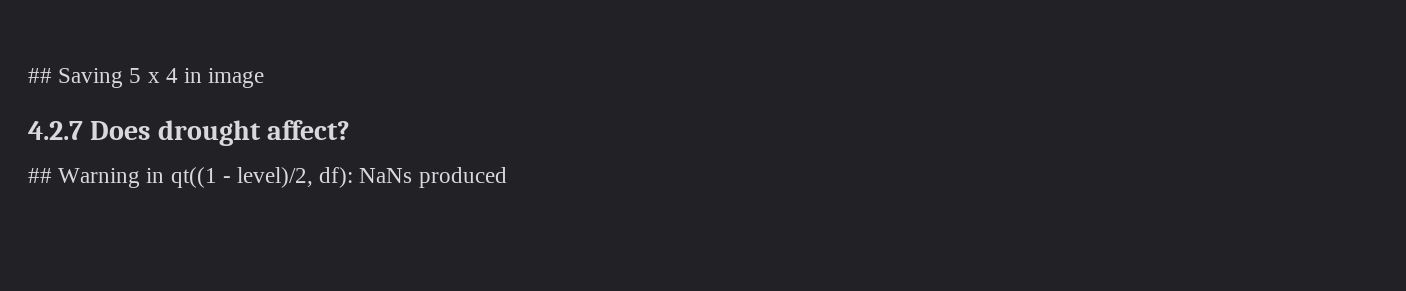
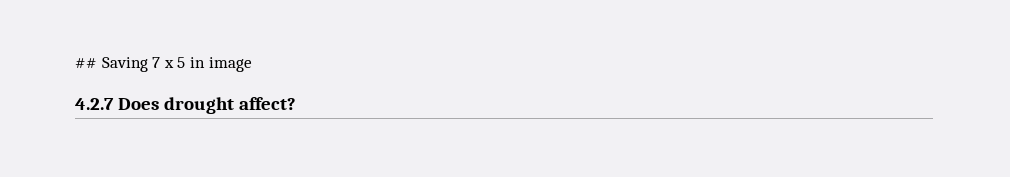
[129,68,178,83] 5 x 4 -> [152,57,186,68] 7 x 5
[28,167,507,188] // ## Warning in qt((1 - level)/2, df): NaNs produced -> (296, 103) none

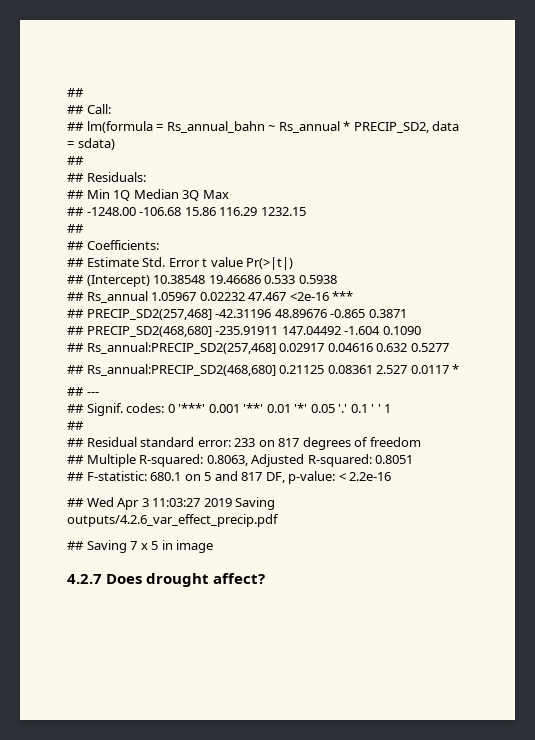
[75,58,97,68] ## -> [67,88,84,97] [67,104,111,114] [67,121,460,133] [67,138,115,150] [67,156,84,165] [67,172,146,182] [67,189,229,201] [67,207,306,216] [67,224,84,233] [67,240,159,250] [67,257,294,270] [67,275,337,287] [67,291,354,303] [67,309,407,320] [67,326,421,337] [67,342,449,354] [67,364,460,376] [67,387,99,396] [67,403,392,416] [67,421,84,430] [67,437,421,450] [67,454,414,467] [67,471,392,484] [67,497,276,510] [67,514,279,527] [67,541,84,550] ## // ## Call: // ## lm(formula = Rs_annual_bahn ~ Rs_annual * PRECIP_SD2, data = sdata) // ## // ## Residuals: // ## Min 1Q Median 3Q Max // ## -1248.00 -106.68 15.86 116.29 1232.15 // ## // ## Coefficients: // ## Estimate Std. Error t value Pr(>|t|) // ## (Intercept) 10.38548 19.46686 0.533 0.5938 // ## Rs_annual 1.05967 0.02232 47.467 <2e-16 *** // ## PRECIP_SD2(257,468] -42.31196 48.89676 -0.865 0.3871 // ## PRECIP_SD2(468,680] -235.91911 147.04492 -1.604 0.1090 // ## Rs_annual:PRECIP_SD2(257,468] 0.02917 0.04616 0.632 0.5277 // ## Rs_annual:PRECIP_SD2(468,680] 0.21125 0.08361 2.527 0.0117 * // ## --- // ## Signif. codes: 0 '***' 0.001 '**' 0.01 '*' 0.05 '.' 0.1 ' ' 1 // ## // ## Residual standard error: 233 on 817 degrees of freedom // ## Multiple R-squared: 0.8063, Adjusted R-squared: 0.8051 // ## F-statistic: 680.1 on 5 and 817 DF, p-value: < 2.2e-16 // ## Wed Apr 3 11:03:27 2019 Saving outputs/4.2.6_var_effect_precip.pdf // ##

